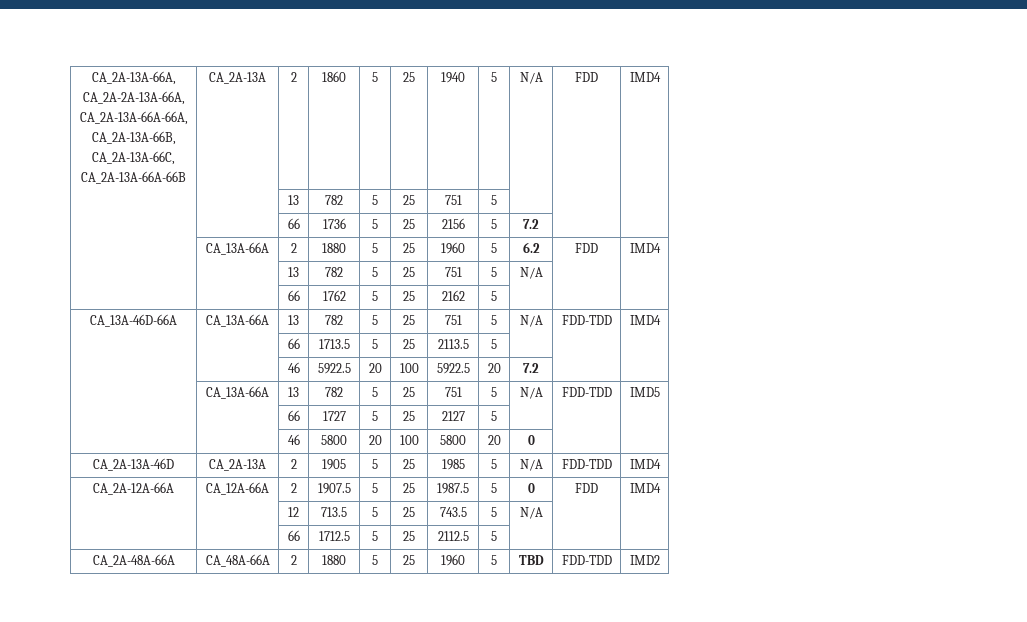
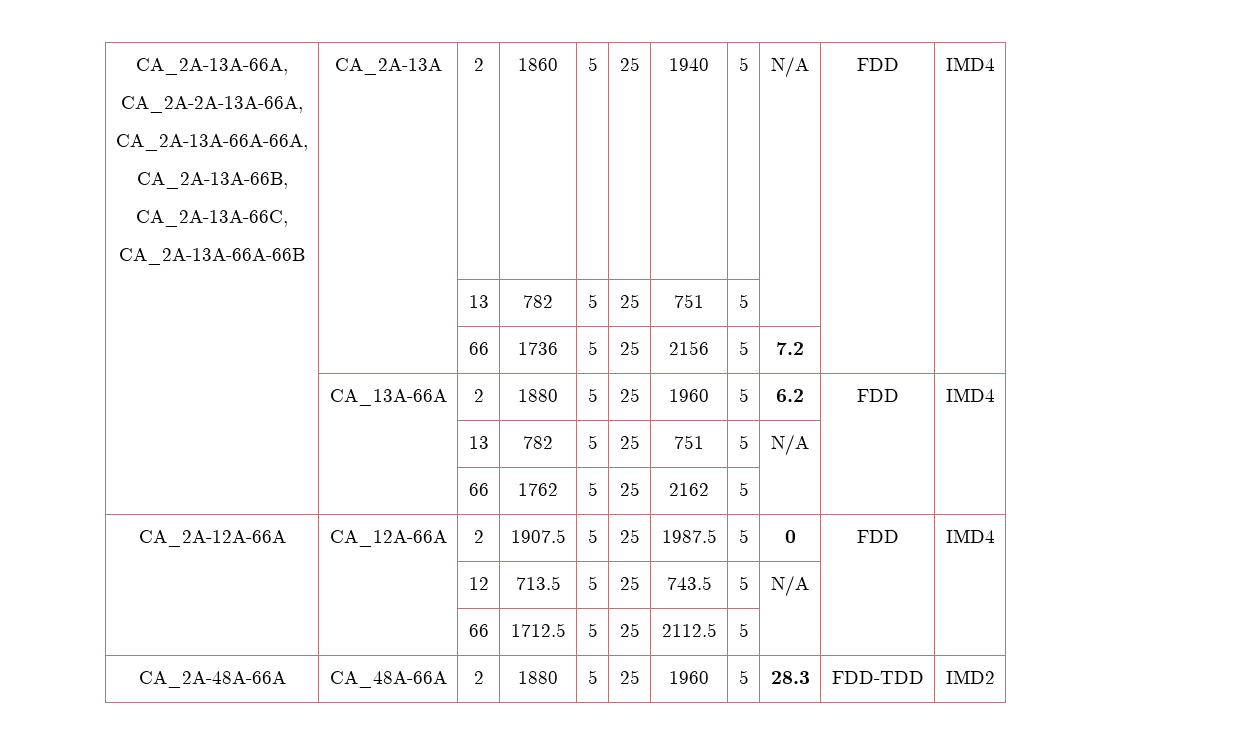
[90,314,177,327] [206,314,269,327] [288,315,299,325] [325,315,343,325] [372,315,378,325] [403,315,415,325] [444,315,462,325] [491,315,497,325] [519,315,543,327] [561,315,612,325] [629,315,661,325] [287,338,300,349] [318,339,350,349] [372,339,378,349] [403,339,415,349] [437,339,469,349] [491,339,497,349] [287,362,300,373] [317,363,351,374] [368,363,382,373] [399,363,419,373] [436,363,470,374] [487,363,501,373] [523,363,539,373] [206,386,269,399] [288,387,299,397] [325,387,343,397] [372,387,378,397] [403,387,415,397] [444,387,462,397] [491,387,497,397] [519,387,543,399] [561,387,612,397] [629,387,660,397] [287,410,300,421] [322,411,346,421] [372,411,378,421] [403,411,415,421] [441,411,465,421] [491,411,497,421] [287,434,300,445] [321,435,347,445] [368,435,382,445] [399,435,419,445] [440,435,466,445] [487,435,501,445] [527,435,535,445] [93,458,174,471] [209,459,266,471] [290,459,297,469] [322,459,346,470] [372,459,378,469] [403,459,415,469] [441,459,465,470] [491,459,497,469] [519,459,543,471] [561,459,612,469] [629,459,661,469] // CA_13A-46D-66A | CA_13A-66A | 13 | 782 | 5 | 25 | 751 | 5 | N/A | FDD-TDD | IMD4 // | | 66 | 1713.5 | 5 | 25 | 2113.5 | 5 | | | // | | 46 | 5922.5 | 20 | 100 | 5922.5 | 20 | 7.2 | | // | CA_13A-66A | 13 | 782 | 5 | 25 | 751 | 5 | N/A | FDD-TDD | IMD5 // | | 66 | 1727 | 5 | 25 | 2127 | 5 | | | // | | 46 | 5800 | 20 | 100 | 5800 | 20 | 0 | | // CA_2A-13A-46D | CA_2A-13A | 2 | 1905 | 5 | 25 | 1985 | 5 | N/A | FDD-TDD | IMD4 -> (749, 489) none
[518,555,544,565] TBD -> [770,671,810,684] 28.3

